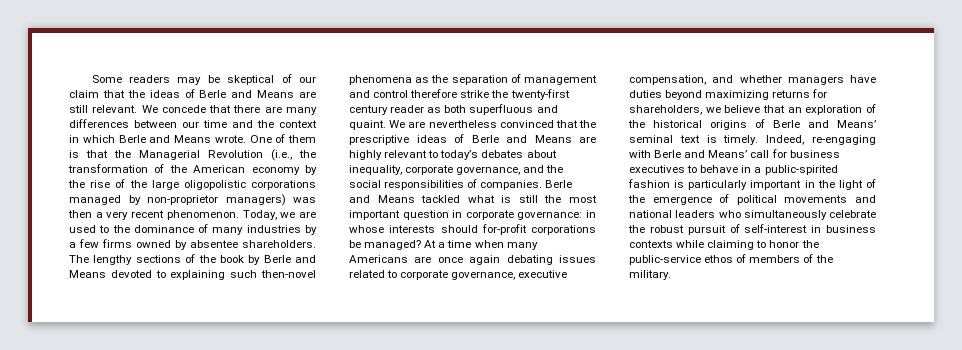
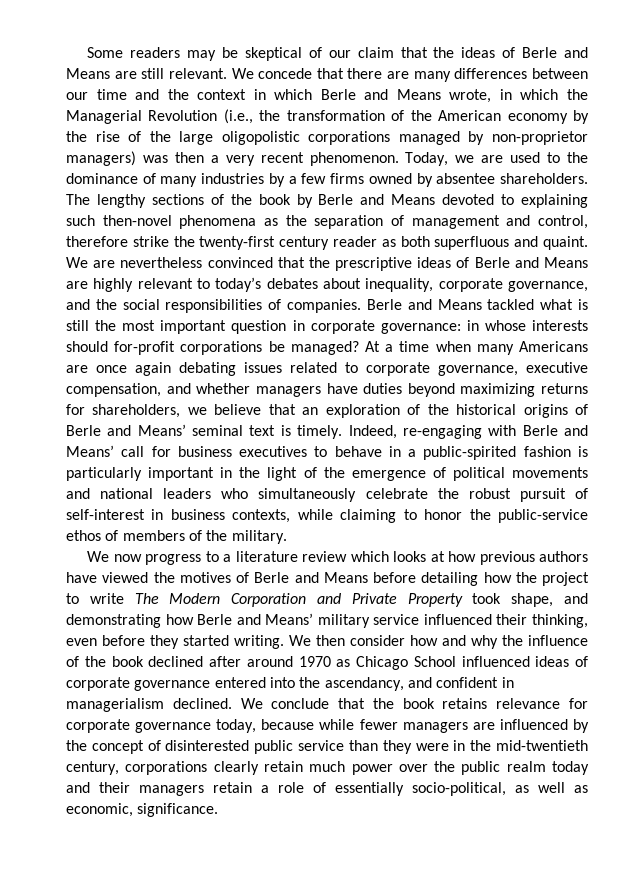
[214,134,316,143] [69,150,108,158] wrote. One of them is that -> [449,89,559,103] wrote, in which
[373,90,409,98] control -> [538,215,588,229] control,
[629,240,673,248] contexts -> [232,509,291,523] contexts,
(671, 275) none -> [87,551,588,565] [66,572,589,586] [66,593,588,607] [66,613,588,628] [66,635,588,649] [66,656,588,670] [66,677,514,691] [66,698,588,712] [66,719,589,733] [66,740,588,754] [66,761,590,775] [66,782,588,796] [66,803,219,817] // We now progress to a literature review which looks at how previous authors have viewed the motives of Berle and Means before detailing how the project to write The Modern Corporation and Private Property took shape, and demonstrating how Berle and Means’ military service influenced their thinking, even before they started writing. We then consider how and why the influence of the book declined after around 1970 as Chicago School influenced ideas of corporate governance entered into the ascendancy, and confident in managerialism declined. We conclude that the book retains relevance for corporate governance today, because while fewer managers are influenced by the concept of disinterested public service than they were in the mid-twentieth century, corporations clearly retain much power over the public realm today and their managers retain a role of essentially socio-political, as well as economic, significance.

